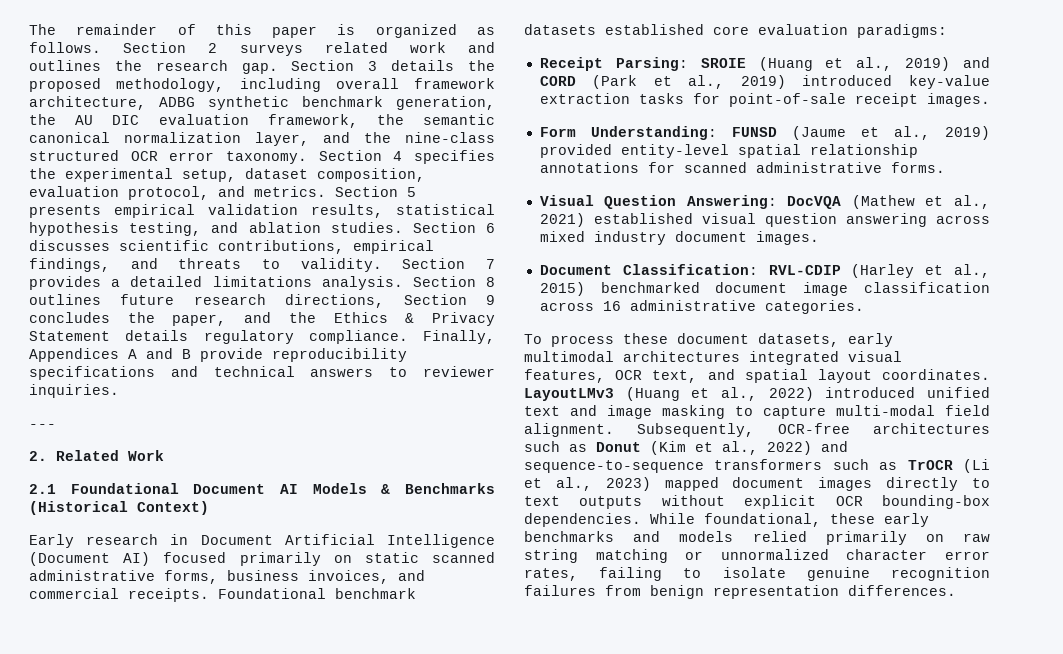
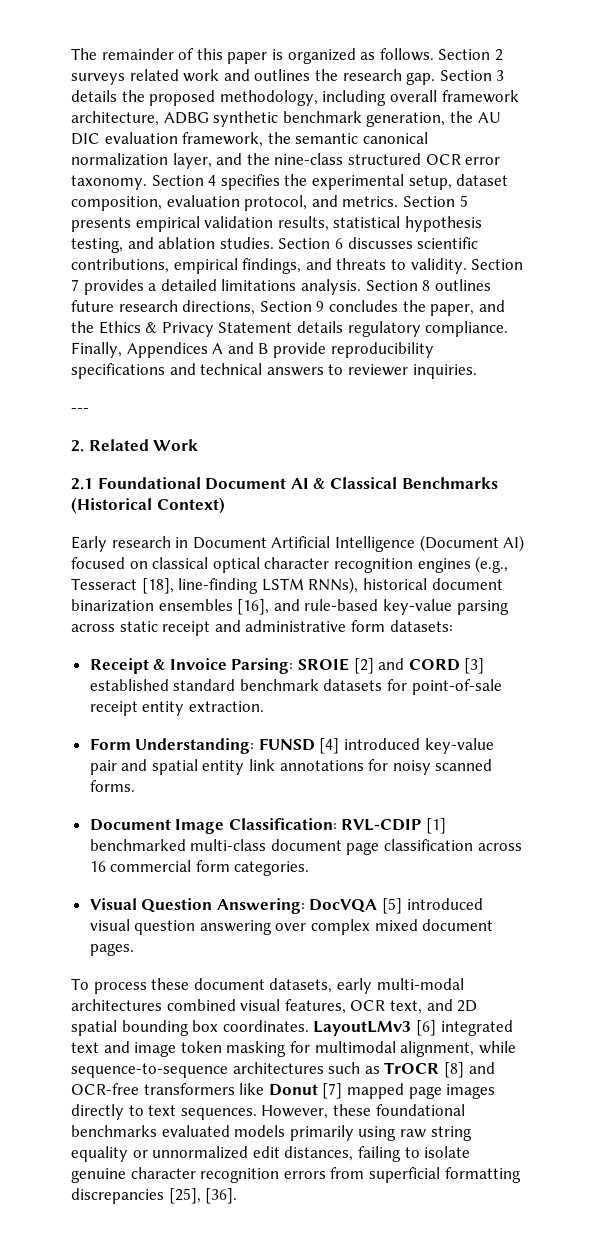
[312,483,391,494] Models & -> [313,477,397,489] & Classical
[239,552,496,566] [29,570,425,584] [29,588,416,602] [524,24,947,38] [539,57,990,71] [539,75,990,89] [539,93,684,104] primarily on static scanned administrative forms, business invoices, and commercial receipts. Foundational benchmark datasets established core evaluation paradigms: // Receipt Parsing: SROIE (Huang et al., 2019) and CORD (Park et al., 2019) introduced key-value extraction tasks -> [129,556,509,573] [71,577,503,594] [71,599,509,615] [71,620,453,636] [89,658,485,674] [89,679,383,691] on classical optical character recognition engines (e.g., Tesseract [18], line-finding LSTM RNNs), historical document binarization ensembles [16], and rule-based key-value parsing across static receipt and administrative form datasets: // Receipt & Invoice Parsing: SROIE [2] and CORD [3] established standard benchmark datasets
[926,93,990,107] images. -> [142,701,264,716] entity extraction.
[791,126,990,140] [539,144,918,158] [539,162,945,173] [539,195,990,209] [539,213,990,227] [539,231,819,245] [539,264,990,278] [539,282,990,296] [539,300,864,314] (Jaume et al., 2019) provided entity-level spatial relationship annotations for scanned administrative forms. // Visual Question Answering: DocVQA (Mathew et al., 2021) established visual question answering across mixed industry document images. // Document Classification: RVL-CDIP (Harley et al., 2015) benchmarked document image classification across 16 administrative categories. -> [319,738,494,754] [89,759,493,775] [89,780,135,792] [89,818,447,834] [89,839,522,855] [89,860,310,876] [89,898,483,914] [89,919,494,935] [89,943,134,956] [4] introduced key-value pair and spatial entity link annotations for noisy scanned forms. // Document Image Classification: RVL-CDIP [1] benchmarked multi-class document page classification across 16 commercial form categories. // Visual Question Answering: DocVQA [5] introduced visual question answering over complex mixed document pages.
[524,351,839,365] multimodal architectures integrated -> [376,978,464,990] [71,999,236,1011] multi-modal architectures combined
[744,369,990,383] [524,387,990,401] [524,405,990,419] [524,423,990,437] [524,441,848,455] [524,459,990,473] [524,477,990,491] [524,495,990,509] [524,513,929,527] [524,531,944,545] spatial layout coordinates. LayoutLMv3 (Huang et al., 2022) introduced unified text and image masking to capture multi-modal field alignment. Subsequently, OCR-free architectures such as Donut (Kim et al., 2022) and sequence-to-sequence transformers such as TrOCR (Li et al., 2023) mapped document images directly to text outputs without explicit OCR bounding-box dependencies. While foundational, these early benchmarks and models relied primarily on -> [457,1000,478,1012] [71,1020,513,1036] [71,1041,516,1057] [71,1062,495,1078] [71,1083,496,1099] [71,1104,465,1120] [71,1125,397,1141] 2D spatial bounding box coordinates. LayoutLMv3 [6] integrated text and image token masking for multimodal alignment, while sequence-to-sequence architectures such as TrOCR [8] and OCR-free transformers like Donut [7] mapped page images directly to text sequences. However, these foundational benchmarks evaluated models primarily using
[595,549,668,563] matching -> [71,1146,128,1162] equality
[846,549,990,560] [524,568,578,581] character error rates, -> [252,1146,354,1161] edit distances,
[891,567,990,581] [524,585,956,599] recognition failures from benign representation differences. -> [130,1167,521,1183] [71,1188,238,1204] character recognition errors from superficial formatting discrepancies [25], [36].

